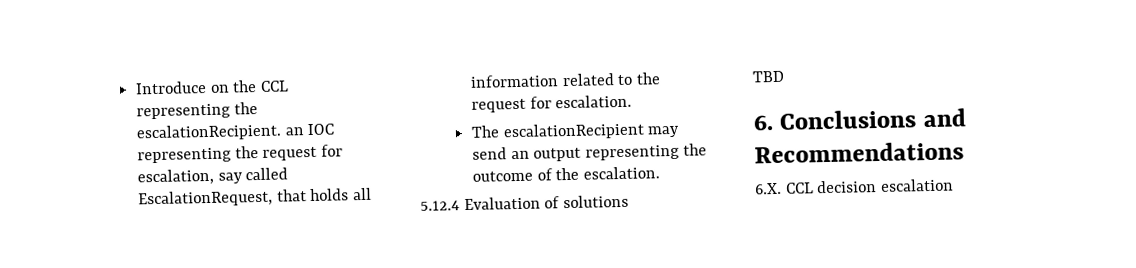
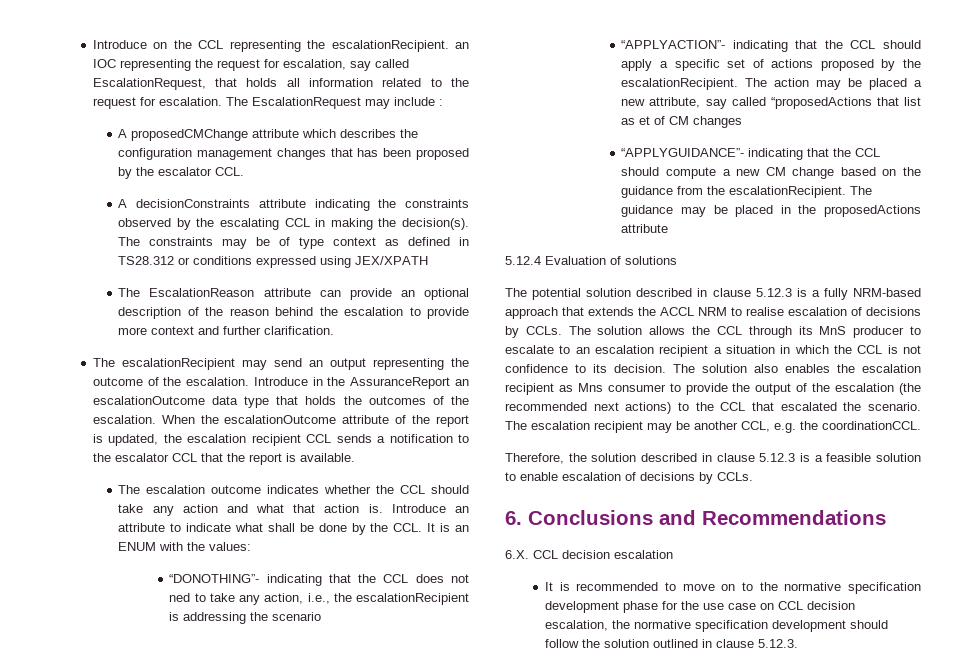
(633, 101) none -> [225,97,443,109] [118,129,419,141] [118,148,469,160] [118,167,245,179] [118,199,469,211] [118,218,470,230] [118,237,469,249] [118,256,429,268] [118,288,470,300] [118,307,470,319] [118,326,335,335] The EscalationRequest may include : // A proposedCMChange attribute which describes the configuration management changes that has been proposed by the escalator CCL. // A decisionConstraints attribute indicating the constraints observed by the escalating CCL in making the decision(s). The constraints may be of type context as defined in TS28.312 or conditions expressed using JEX/XPATH // The EscalationReason attribute can provide an optional description of the reason behind the escalation to provide more context and further clarification.
[420,194,630,211] [752,70,785,83] // 5.12.4 Evaluation of solutions // TBD -> [253,377,470,389] [92,396,470,408] [92,415,470,427] [92,434,469,446] [92,453,355,465] [118,485,469,494] [118,504,470,516] [118,523,469,535] [118,542,252,551] [169,574,469,586] [169,593,470,605] [169,612,322,624] [621,40,921,52] [621,59,921,71] [621,78,922,90] [621,97,922,109] [621,116,743,128] [621,148,881,160] [621,167,921,179] [621,186,873,198] [621,205,922,217] [621,224,669,233] [505,256,677,265] [505,288,921,300] [505,307,921,319] [505,326,921,338] [505,345,921,357] [505,364,921,373] [505,383,922,395] [505,402,921,414] [505,421,921,433] [505,453,921,464] [505,472,753,484] Introduce in the AssuranceReport an escalationOutcome data type that holds the outcomes of the escalation. When the escalationOutcome attribute of the report is updated, the escalation recipient CCL sends a notification to the escalator CCL that the report is available. // The escalation outcome indicates whether the CCL should take any action and what that action is. Introduce an attribute to indicate what shall be done by the CCL. It is an ENUM with the values: // “DONOTHING”- indicating that the CCL does not ned to take any action, i.e., the escalationRecipient is addressing the scenario // “APPLYACTION”- indicating that the CCL should apply a specific set of actions proposed by the escalationRecipient. The action may be placed a new attribute, say called “proposedActions that list as et of CM changes // “APPLYGUIDANCE”- indicating that the CCL should compute a new CM change based on the guidance from the escalationRecipient. The guidance may be placed in the proposedActions attribute // 5.12.4 Evaluation of solutions // The potential solution described in clause 5.12.3 is a fully NRM-based approach that extends the ACCL NRM to realise escalation of decisions by CCLs. The solution allows the CCL through its MnS producer to escalate to an escalation recipient a situation in which the CCL is not confidence to its decision. The solution also enables the escalation recipient as Mns consumer to provide the output of the escalation (the recommended next actions) to the CCL that escalated the scenario. The escalation recipient may be another CCL, e.g. the coordinationCCL. // Therefore, the solution described in clause 5.12.3 is a feasible solution to enable escalation of decisions by CCLs.
(955, 185) none -> [544,582,921,594] [544,601,855,613] [544,620,888,632] [544,639,798,648] // It is recommended to move on to the normative specification development phase for the use case on CCL decision escalation, the normative specification development should follow the solution outlined in clause 5.12.3.

